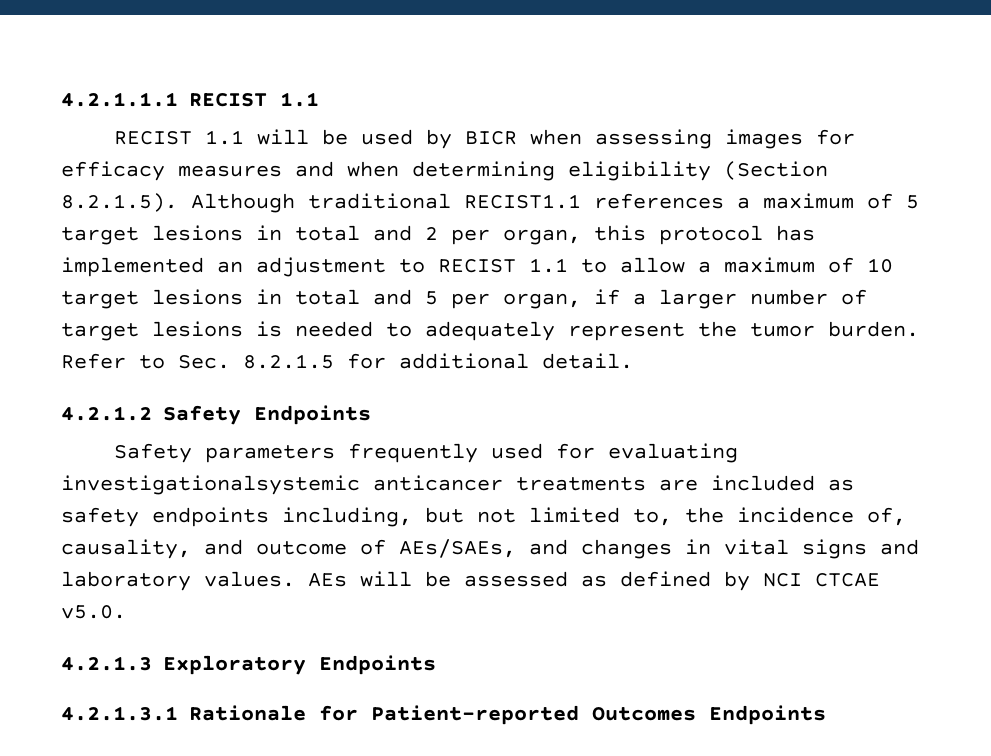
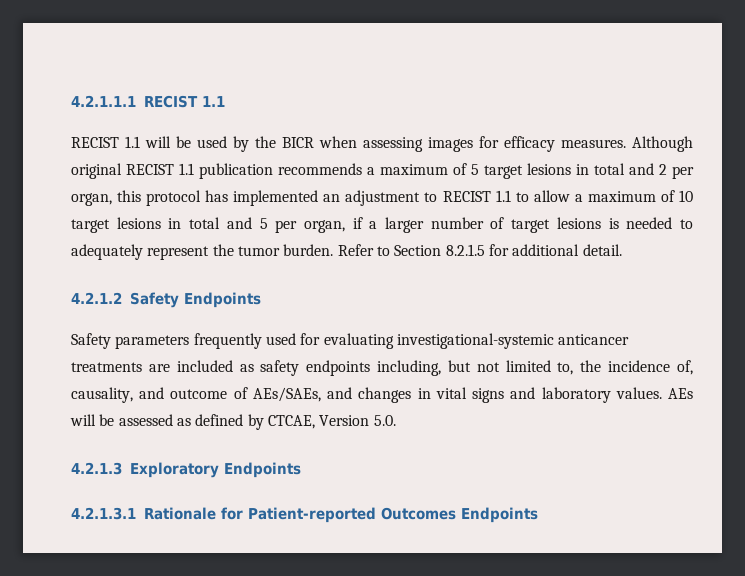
(453, 139) none -> [255,136,276,148] the
[178,161,828,181] [61,193,724,213] measures and when determining eligibility (Section 8.2.1.5). Although traditional RECIST1.1 references -> [561,136,693,152] [71,163,362,179] measures. Although original RECIST 1.1 publication recommends
[178,355,230,369] Sec. -> [394,245,442,256] Section
[61,475,360,495] investigationalsystemic -> [396,333,554,349] investigational-systemic
[763,573,880,587] [61,605,126,619] NCI CTCAE v5.0. -> [267,415,396,429] CTCAE, Version 5.0.

